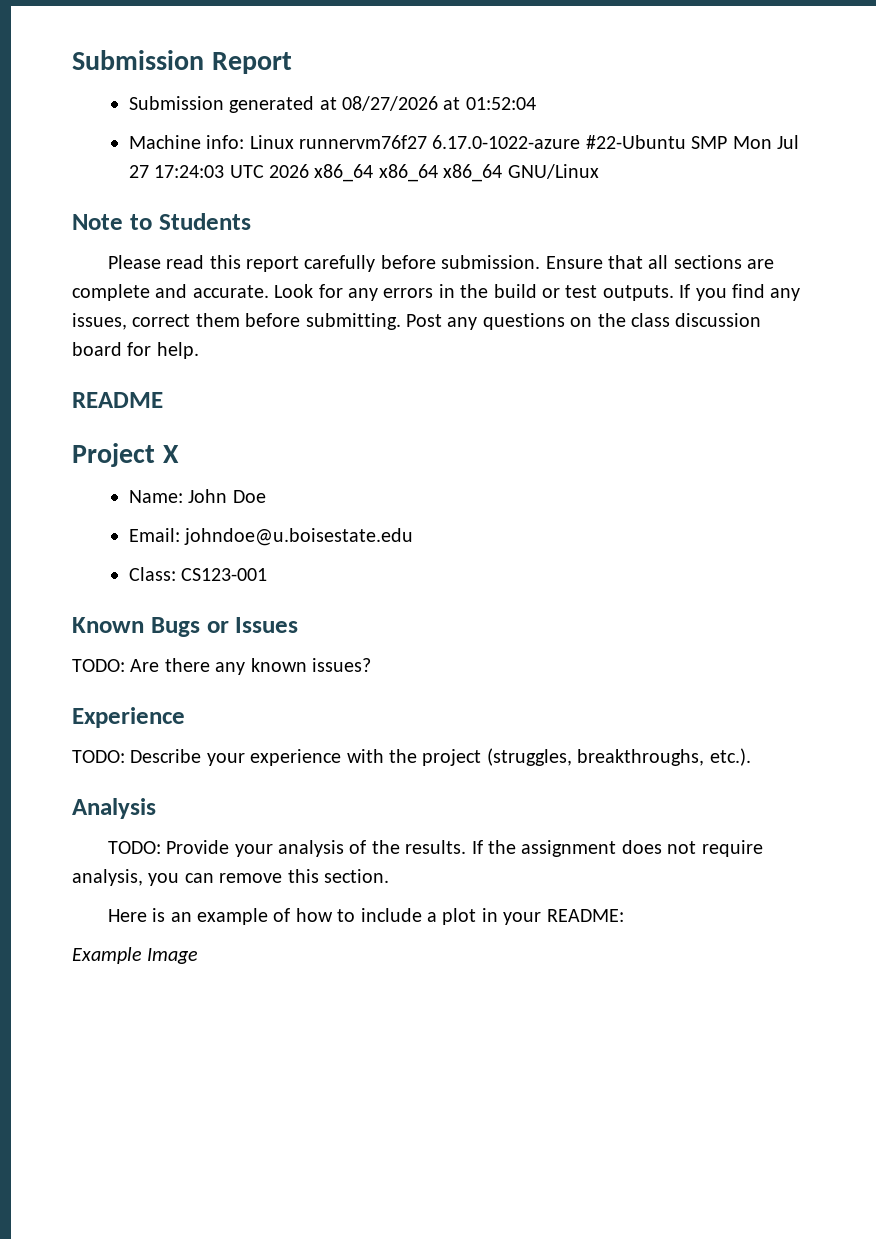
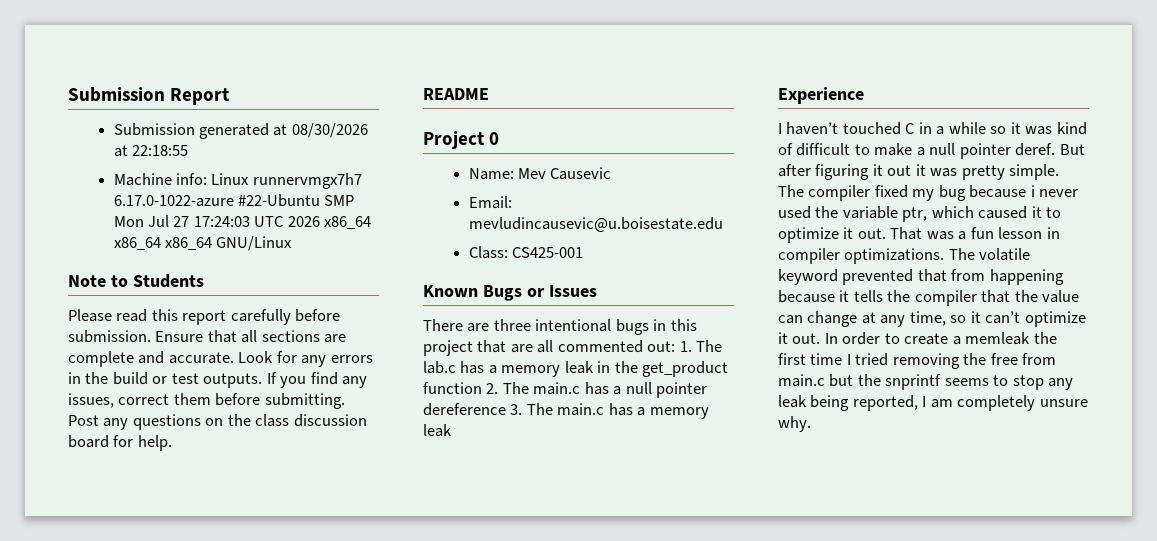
[342,96,536,111] 08/27/2026 at 01:52:04 -> [291,123,368,138] [113,145,188,157] 08/30/2026 at 22:18:55
[299,135,428,149] runnervm76f27 -> [252,173,362,189] runnervmgx7h7
[162,445,179,463] X -> [489,132,500,145] 0
[188,489,266,503] John Doe -> [517,167,612,180] Mev Causevic
[184,528,414,546] johndoe@u.boisestate.edu -> [468,217,723,232] mevludincausevic@u.boisestate.edu
[181,568,268,581] CS123-001 -> [511,247,583,258] CS425-001
[72,658,371,675] [72,707,185,728] [72,748,751,766] [72,798,156,819] [107,840,763,857] [72,869,389,886] [107,908,624,925] [72,947,199,964] TODO: Are there any known issues? // Experience // TODO: Describe your experience with the project (struggles, breakthroughs, etc.). // Analysis // TODO: Provide your analysis of the results. If the assignment does not require analysis, you can remove this section. // Here is an example of how to include a plot in your README: // Example Image -> [423,319,697,335] [423,340,723,356] [423,361,729,377] [423,382,708,398] [423,403,709,419] [423,424,452,437] [778,87,864,104] [778,122,1087,135] [778,143,1085,159] [778,164,1060,180] [778,185,1079,201] [778,206,1062,222] [778,227,1060,243] [778,248,1031,264] [778,269,1064,285] [778,290,1080,306] [778,311,1086,327] [778,332,1057,345] [778,353,1057,369] [778,374,1074,390] [778,395,1088,411] [778,416,811,432] There are three intentional bugs in this project that are all commented out: 1. The lab.c has a memory leak in the get_product function 2. The main.c has a null pointer dereference 3. The main.c has a memory leak // Experience // I haven’t touched C in a while so it was kind of difficult to make a null pointer deref. But after figuring it out it was pretty simple. The compiler fixed my bug because i never used the variable ptr, which caused it to optimize it out. That was a fun lesson in compiler optimizations. The volatile keyword prevented that from happening because it tells the compiler that the value can change at any time, so it can’t optimize it out. In order to create a memleak the first time I tried removing the free from main.c but the snprintf seems to stop any leak being reported, I am completely unsure why.

